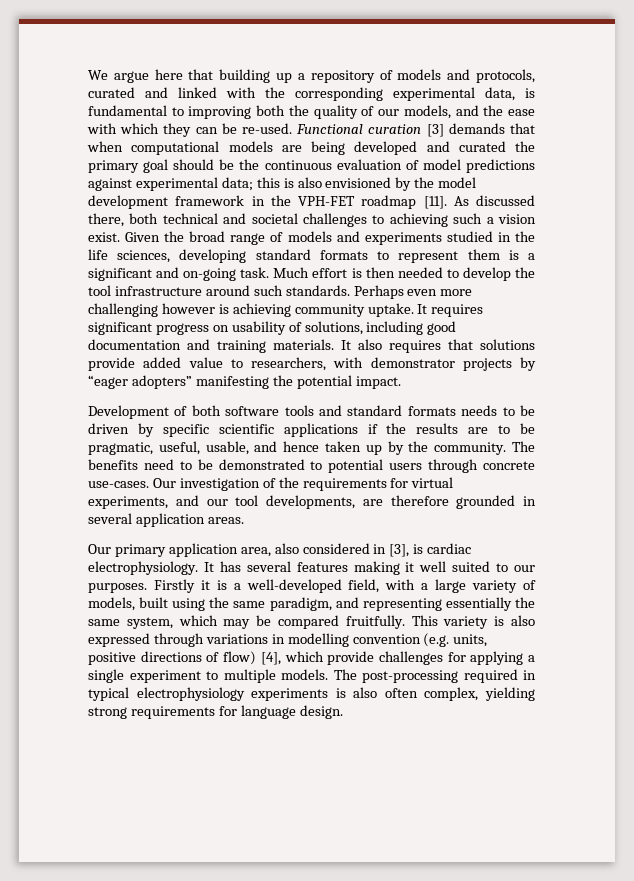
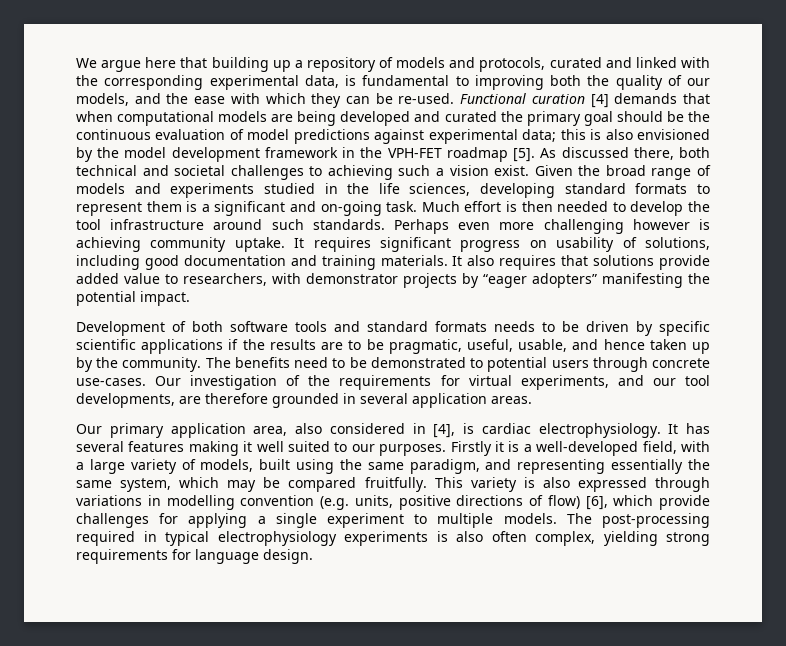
[426,124,444,137] [3] -> [590,94,609,108] [4]
[423,196,447,209] [11]. -> [513,148,536,162] [5].
[389,544,410,557] [3], -> [433,424,456,438] [4],
[260,652,281,665] [4], -> [585,496,608,510] [6],

